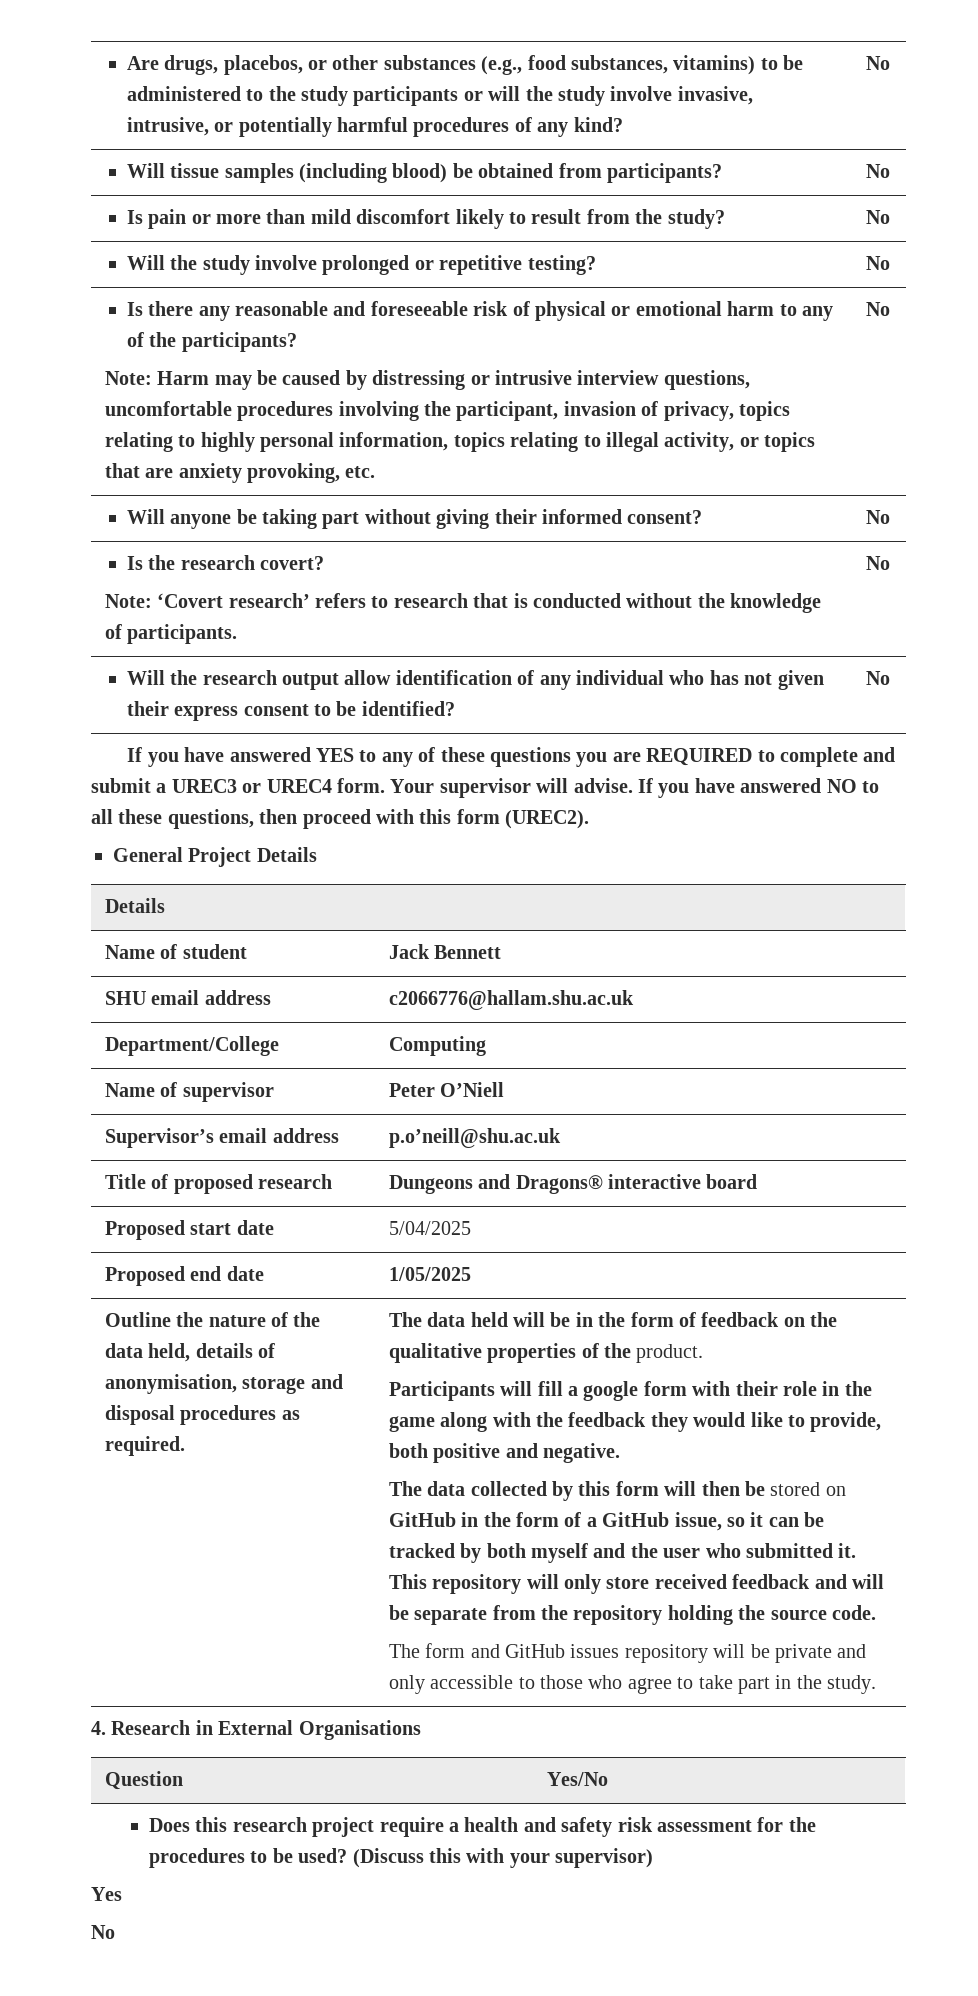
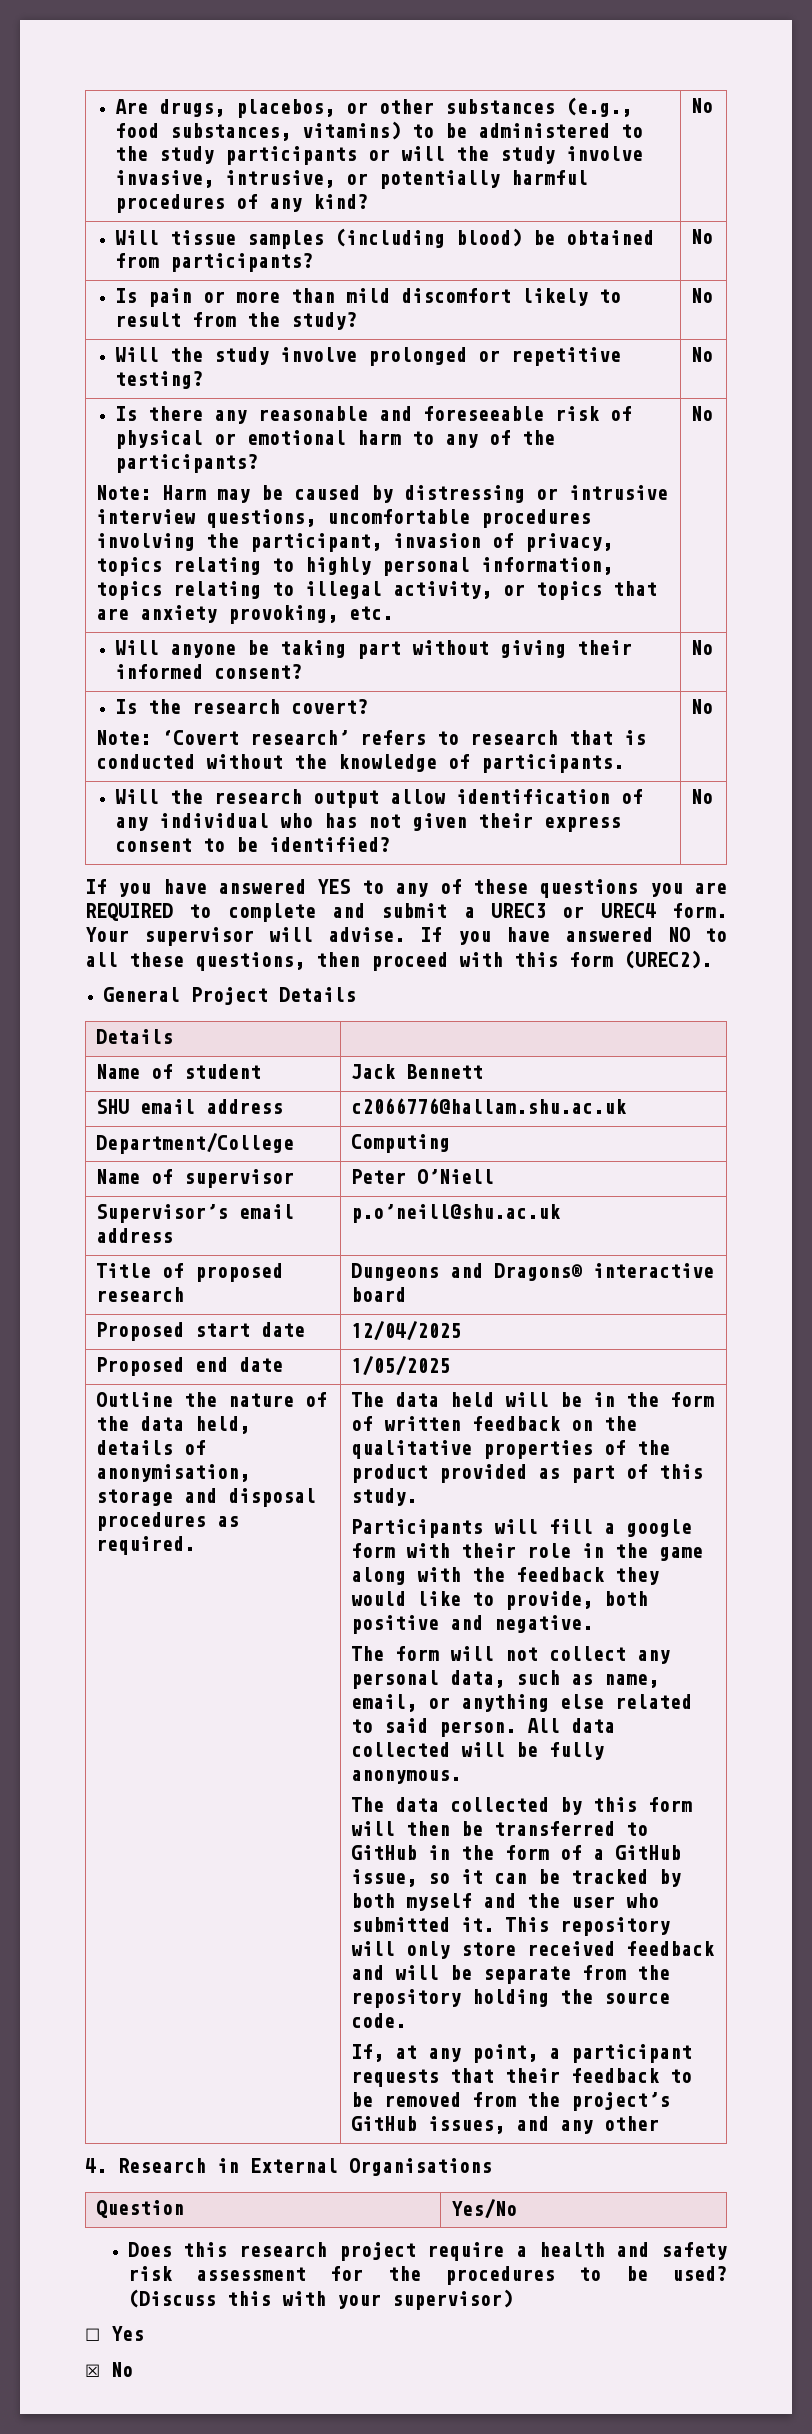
[388,1221,471,1235] 5/04/2025 -> [351,1321,462,1341] 12/04/2025
(696, 1319) none -> [384,1416,462,1431] written
[636,1344,704,1363] product. -> [351,1464,704,1483] [351,1488,418,1506] product provided as part of this study.
(620, 1453) none -> [351,1646,671,1664] [351,1670,660,1689] [351,1694,693,1712] [351,1718,616,1737] [351,1742,605,1760] [351,1770,462,1784] // The form will not collect any personal data, such as name, email, or anything else related to said person. All data collected will be fully anonymous.
[770,1482,846,1496] stored on -> [494,1821,649,1836] transferred to
[388,1643,867,1663] [388,1675,877,1694] The form and GitHub issues repository will be private and only accessible to those who agree to take part in the study. -> [351,2044,693,2063] [351,2068,693,2087] [351,2092,671,2111] [351,2116,660,2134] If, at any point, a participant requests that their feedback to be removed from the project’s GitHub issues, and any other
(654, 1858) none -> [85,2328,100,2341] ☐
(122, 1894) none -> [85,2364,100,2377] ☒

